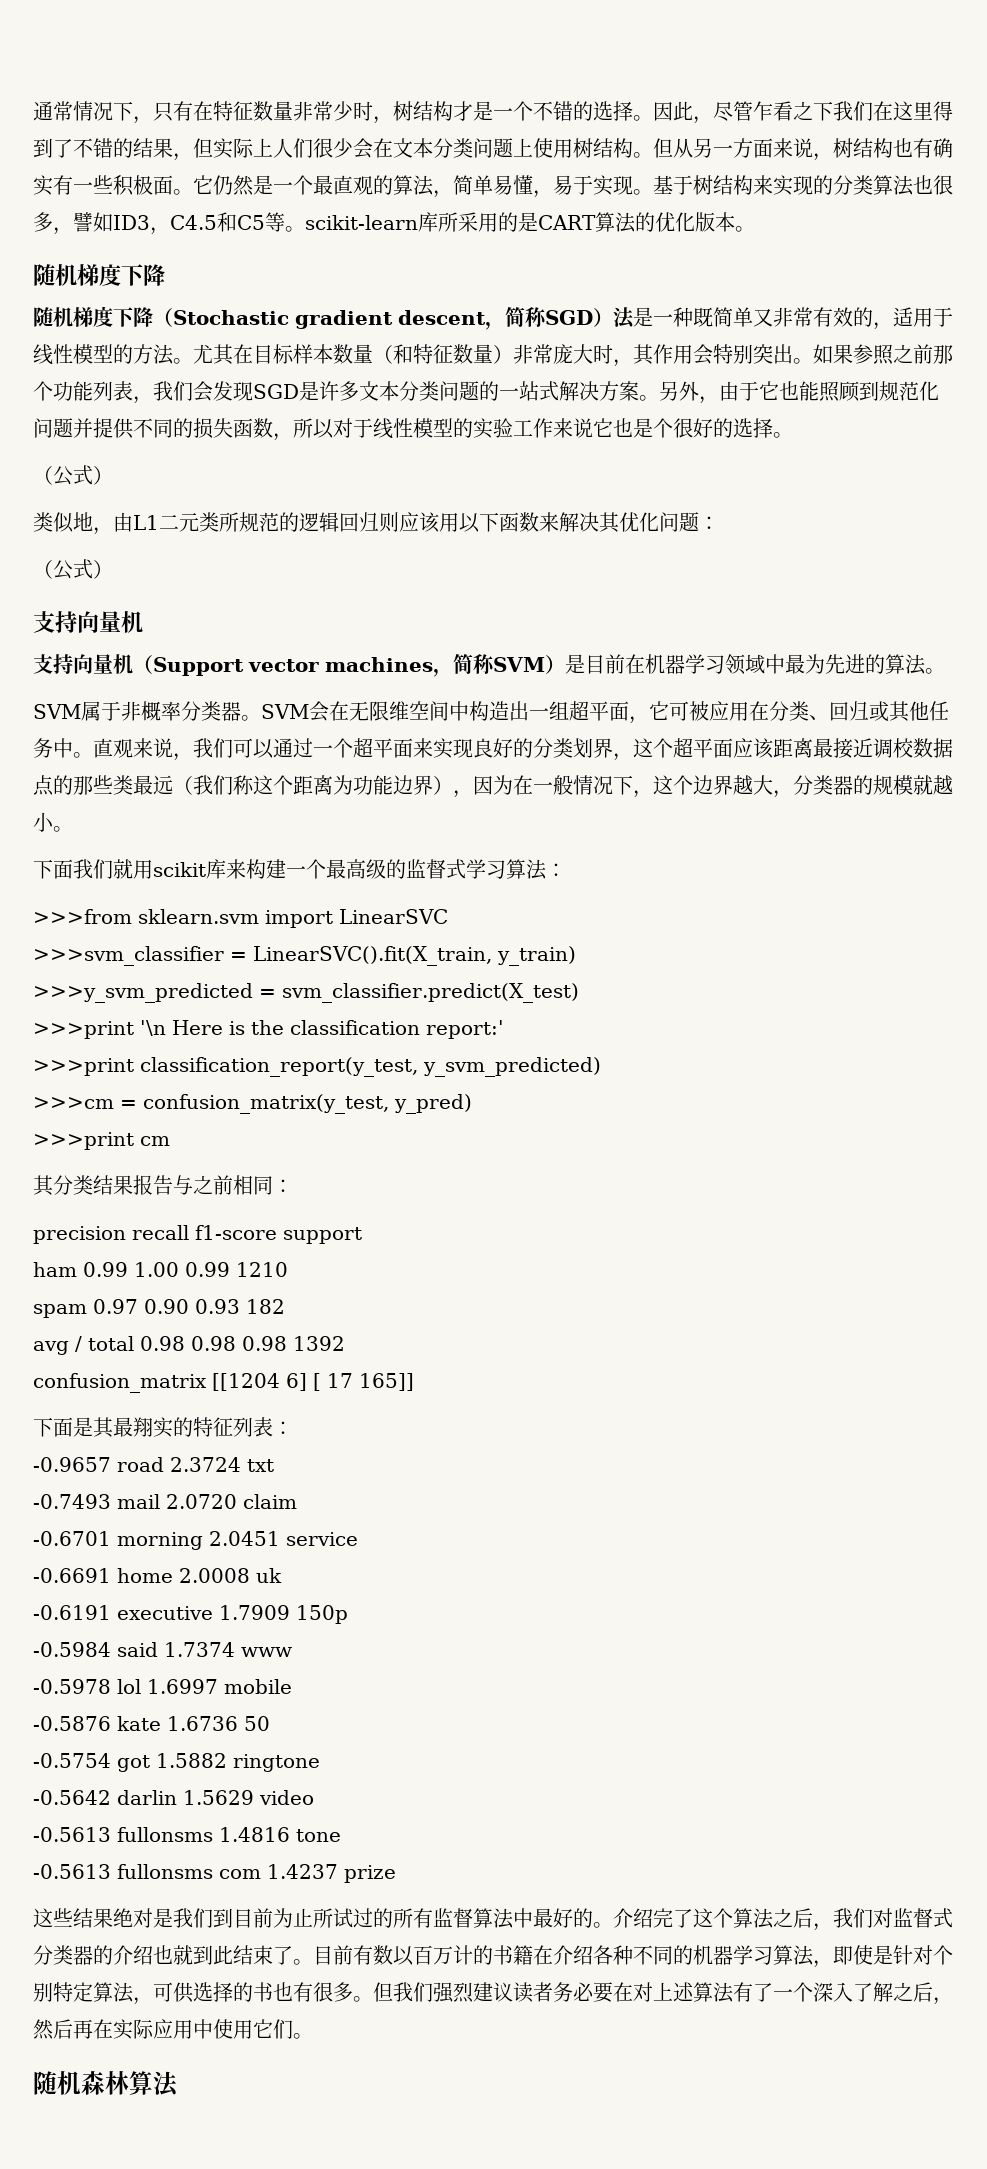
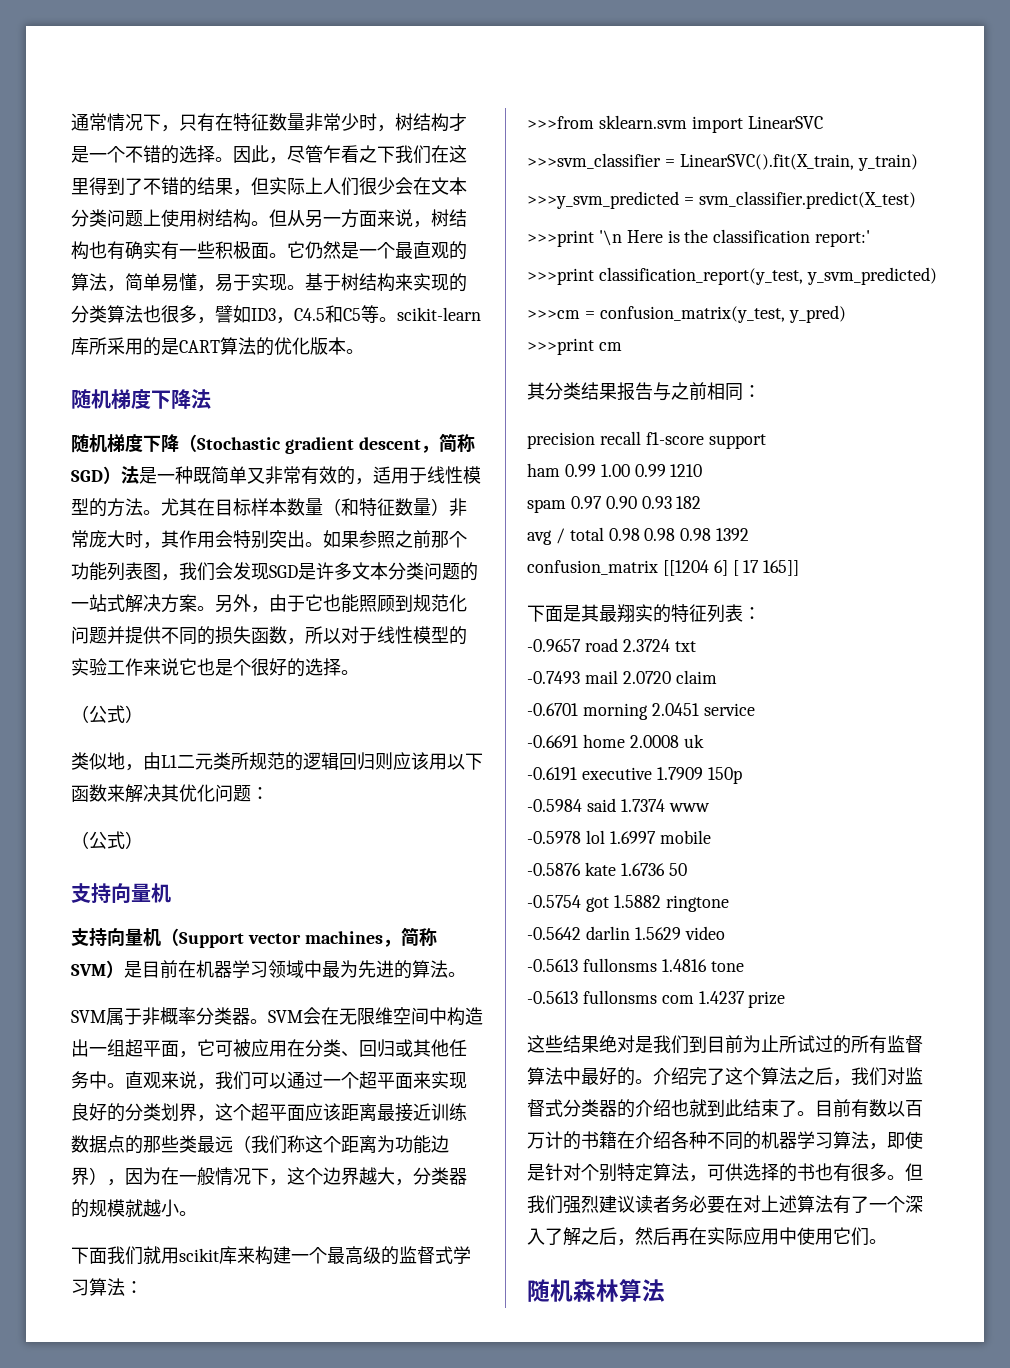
(165, 275) none -> [191,389,211,409] 法
(133, 391) none -> [143,563,161,580] 图
[873,738,914,758] 调校 -> [431,1103,467,1121] 训练

